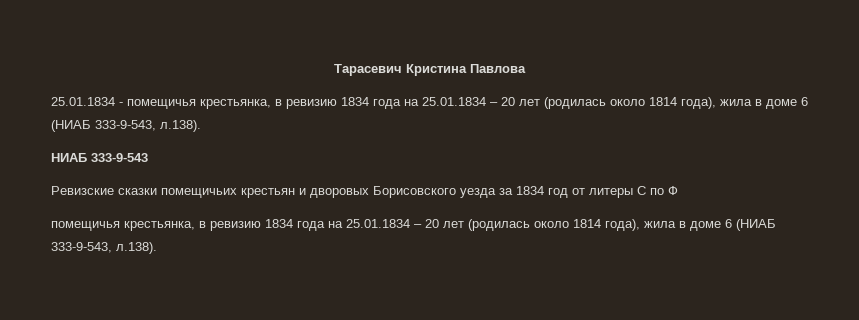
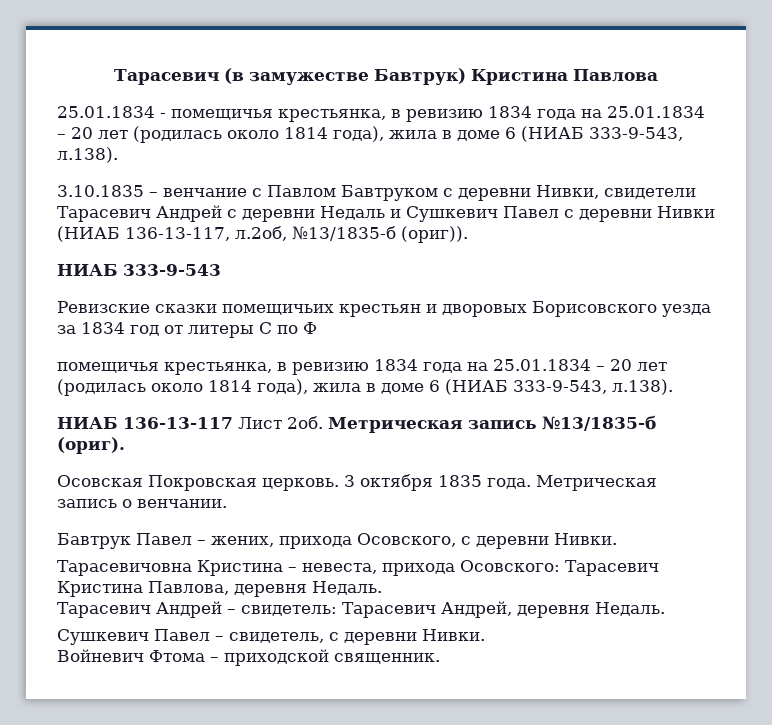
[334,64,402,76] Тарасевич -> [114,68,466,85] Тарасевич (в замужестве Бавтрук)
(201, 126) none -> [57,185,696,201] [57,205,715,222] [57,226,468,243] // 3.10.1835 – венчание с Павлом Бавтруком с деревни Нивки, свидетели Тарасевич Андрей с деревни Недаль и Сушкевич Павел с деревни Нивки (НИАБ 136-13-117, л.2об, №13/1835-б (ориг)).
(157, 248) none -> [57,415,656,433] [57,437,125,454] [57,474,657,491] [57,499,227,508] [57,533,617,549] [57,560,659,576] [57,581,382,597] [57,601,665,618] [57,629,485,645] [57,649,440,666] // НИАБ 136-13-117 Лист 2об. Метрическая запись №13/1835-б (ориг). // Осовская Покровская церковь. 3 октября 1835 года. Метрическая запись о венчании. // Бавтрук Павел – жених, прихода Осовского, с деревни Нивки. // Тарасевичовна Кристина – невеста, прихода Осовского: Тарасевич Кристина Павлова, деревня Недаль. // Тарасевич Андрей – свидетель: Тарасевич Андрей, деревня Недаль. // Сушкевич Павел – свидетель, с деревни Нивки. // Войневич Фтома – приходской священник.

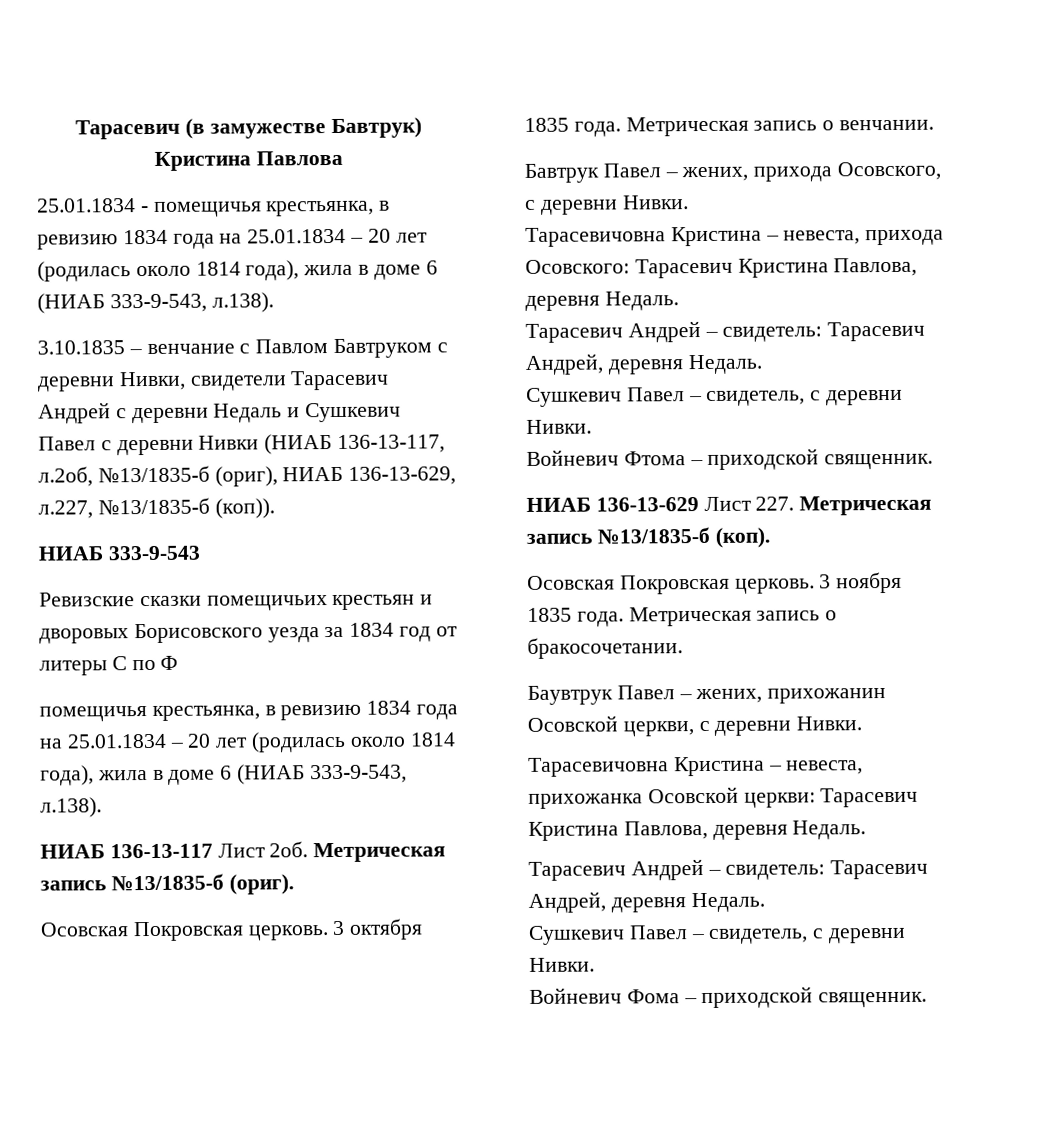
[401,226,468,243] (ориг)). -> [214,466,457,487] [38,497,275,519] (ориг), НИАБ 136-13-629, л.227, №13/1835-б (коп)).
(440, 658) none -> [526,495,933,516] [526,526,770,548] [527,571,903,595] [527,606,838,627] [527,637,683,659] [527,685,887,705] [527,715,863,737] [528,756,864,777] [528,786,919,809] [528,820,867,841] [528,859,929,881] [528,891,765,913] [528,925,907,945] [529,957,595,972] [529,986,928,1009] // НИАБ 136-13-629 Лист 227. Метрическая запись №13/1835-б (коп). // Осовская Покровская церковь. 3 ноября 1835 года. Метрическая запись о бракосочетании. // Баувтрук Павел – жених, прихожанин Осовской церкви, с деревни Нивки. // Тарасевичовна Кристина – невеста, прихожанка Осовской церкви: Тарасевич Кристина Павлова, деревня Недаль. // Тарасевич Андрей – свидетель: Тарасевич Андрей, деревня Недаль. // Сушкевич Павел – свидетель, с деревни Нивки. // Войневич Фома – приходской священник.

